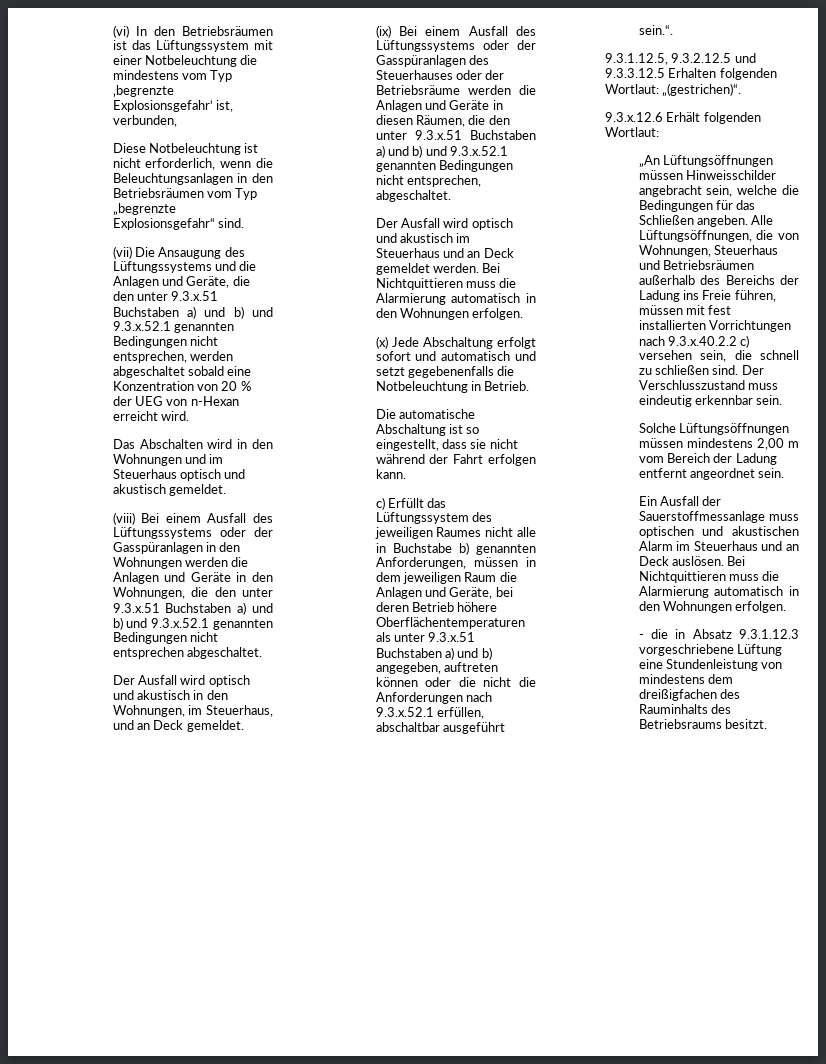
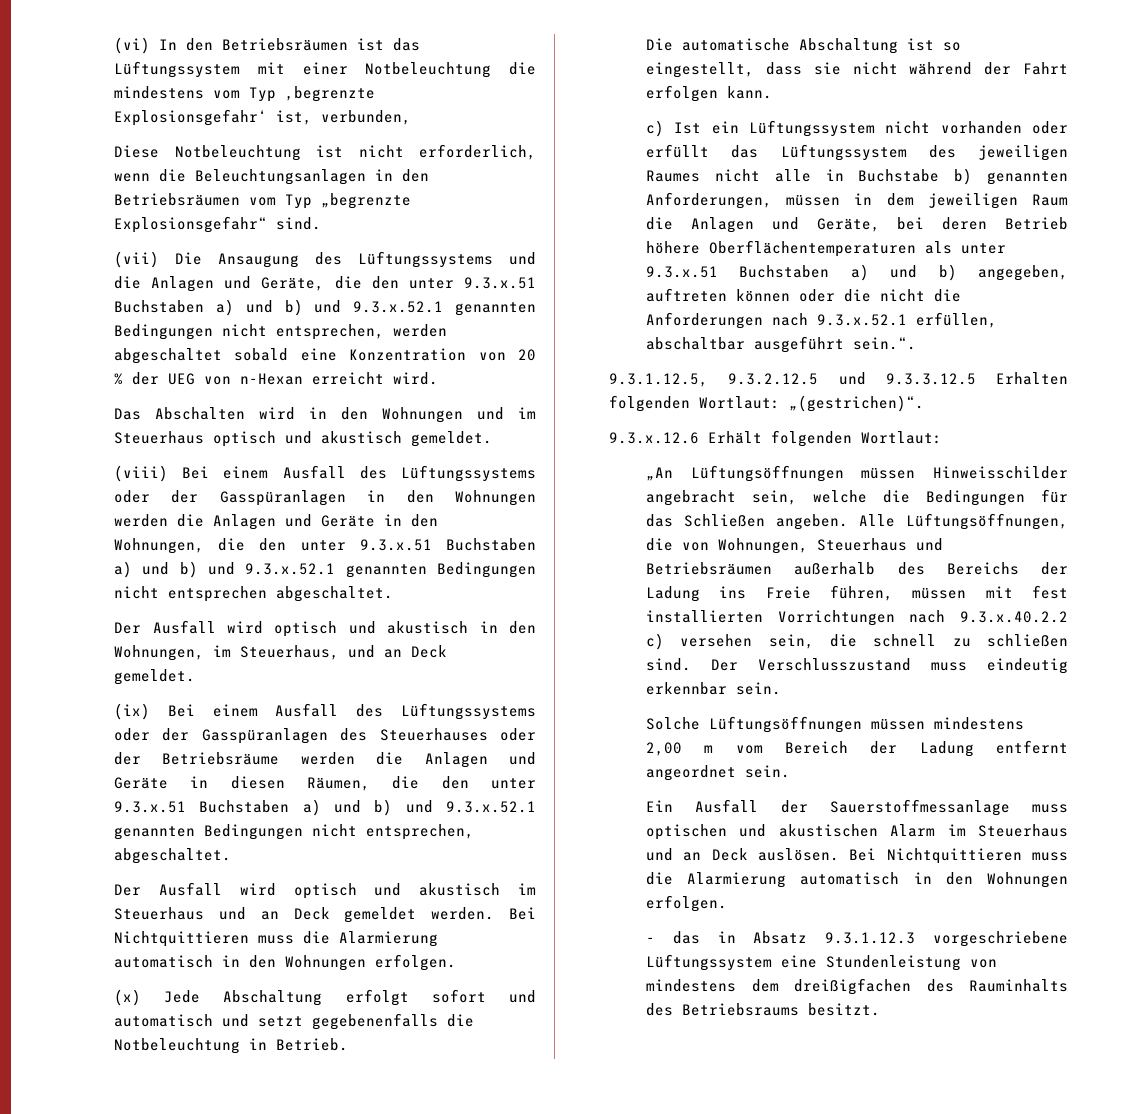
[388,498,425,508] Erfüllt -> [674,120,1068,137] [646,144,710,158] Ist ein Lüftungssystem nicht vorhanden oder erfüllt
[651,629,669,639] die -> [672,931,700,944] das
[737,644,783,656] Lüftung -> [646,954,773,971] Lüftungssystem

